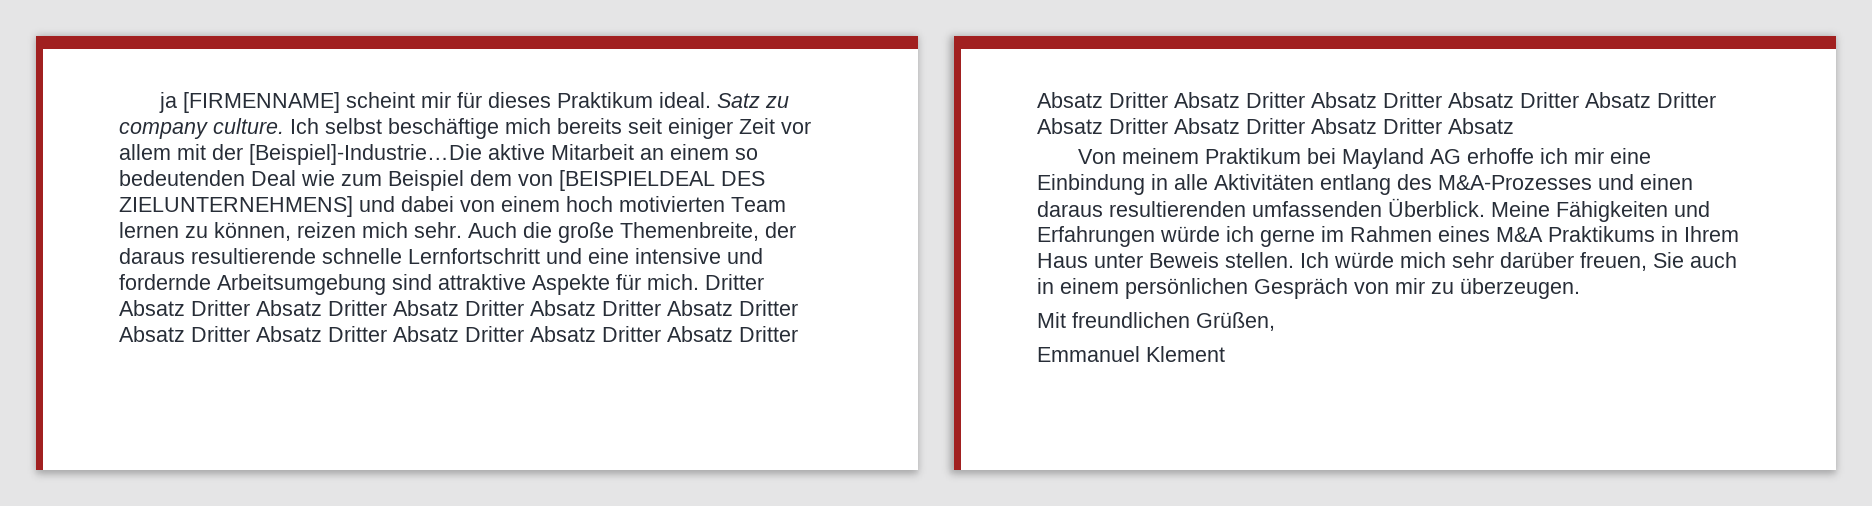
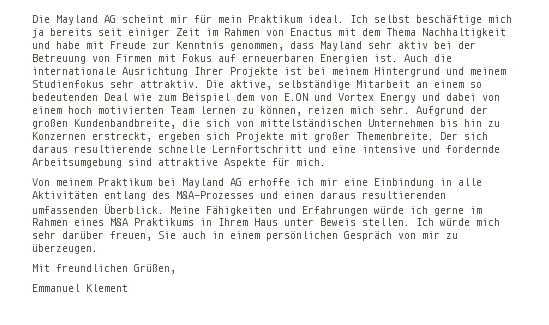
[158,92,340,113] ja [FIRMENNAME] -> [32,15,116,25] Die Mayland AG
[487,92,551,108] dieses -> [218,15,242,23] mein
[716,93,789,108] [119,118,284,139] Satz zu company culture. -> (344, 19) none
(551, 126) none -> [32,28,44,38] ja
[781,121,811,134] [119,144,545,165] vor allem mit der [Beispiel]-Industrie…Die aktive -> [206,28,506,38] [32,41,476,51] [32,54,452,64] [32,67,506,77] [32,80,350,90] im Rahmen von Enactus mit dem Thema Nachhaltigkeit und habe mit Freude zur Kenntnis genommen, dass Mayland sehr aktiv bei der Betreuung von Firmen mit Fokus auf erneuerbaren Energien ist. Auch die internationale Ausrichtung Ihrer Projekte ist bei meinem Hintergrund und meinem Studienfokus sehr attraktiv. Die aktive, selbständige
[559,170,765,191] [119,196,353,217] [BEISPIELDEAL DES ZIELUNTERNEHMENS] -> [284,93,416,103] E.ON und Vortex Energy
[468,222,796,243] Auch die große Themenbreite, der -> [416,106,488,116] [32,119,500,129] [32,132,488,142] Aufgrund der großen Kundenbandbreite, die sich von mittelständischen Unternehmen bis hin zu Konzernen erstreckt, ergeben sich Projekte mit großer Themenbreite. Der sich
[705,274,764,290] [119,300,798,316] [119,326,798,342] [1037,92,1716,108] [1037,118,1514,134] Dritter Absatz Dritter Absatz Dritter Absatz Dritter Absatz Dritter Absatz Dritter Absatz Dritter Absatz Dritter Absatz Dritter Absatz Dritter Absatz Dritter Absatz Dritter Absatz Dritter Absatz Dritter Absatz Dritter Absatz Dritter Absatz Dritter Absatz Dritter Absatz Dritter Absatz -> (326, 162) none

